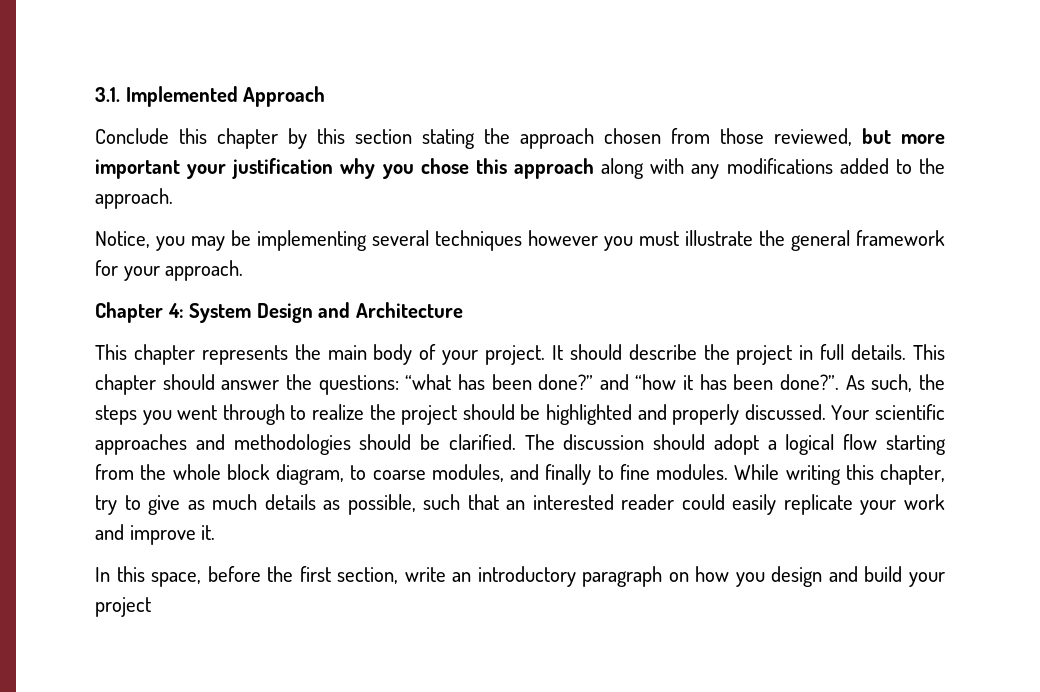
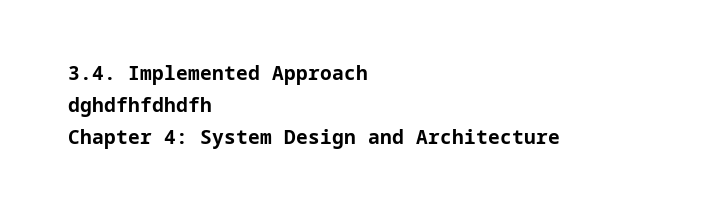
[95,87,120,102] 3.1. -> [68,66,116,80] 3.4.
[95,128,945,149] [95,158,945,179] [95,188,173,209] [95,230,945,251] [95,260,244,281] Conclude this chapter by this section stating the approach chosen from those reviewed, but more important your justification why you chose this approach along with any modifications added to the approach. // Notice, you may be implementing several techniques however you must illustrate the general framework for your approach. -> [68,97,212,117] dghdfhfdhdfh
[95,344,945,365] [95,374,945,395] [95,404,945,425] [95,434,947,455] [95,464,945,485] [95,494,945,515] [95,524,216,545] [95,566,945,587] [95,597,151,617] // This chapter represents the main body of your project. It should describe the project in full details. This chapter should answer the questions: “what has been done?” and “how it has been done?”. As such, the steps you went through to realize the project should be highlighted and properly discussed. Your scientific approaches and methodologies should be clarified. The discussion should adopt a logical flow starting from the whole block diagram, to coarse modules, and finally to fine modules. While writing this chapter, try to give as much details as possible, such that an interested reader could easily replicate your work and improve it. // In this space, before the first section, write an introductory paragraph on how you design and build your project -> (560, 136) none

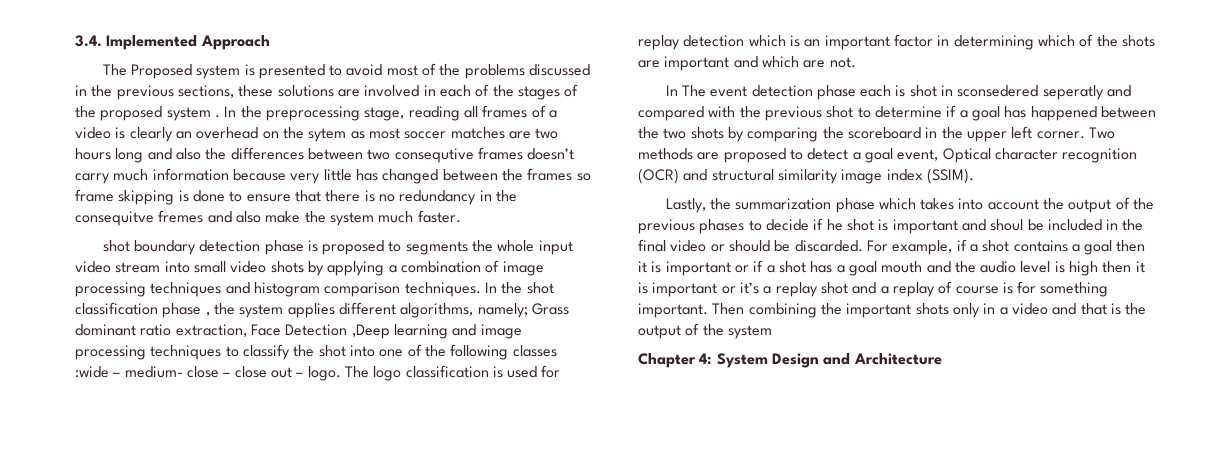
[68,97,212,117] dghdfhfdhdfh -> [102,63,591,79] [75,84,579,100] [75,105,557,121] [75,127,559,142] [75,147,575,163] [75,168,591,184] [75,189,517,205] [75,210,461,226] [102,240,573,255] [75,260,544,276] [75,282,554,297] [75,302,569,318] [75,324,522,339] [75,344,557,360] [75,365,561,381] [638,34,1155,50] [638,56,856,71] [665,85,1132,100] [638,105,1156,121] [638,126,1115,142] [638,148,1138,163] [638,168,974,184] [665,197,1155,213] [638,218,1144,234] [638,239,1146,255] [638,260,1145,276] [638,281,1109,297] [638,303,1147,318] [638,323,772,339] The Proposed system is presented to avoid most of the problems discussed in the previous sections, these solutions are involved in each of the stages of the proposed system . In the preprocessing stage, reading all frames of a video is clearly an overhead on the sytem as most soccer matches are two hours long and also the differences between two consequtive frames doesn’t carry much information because very little has changed between the frames so frame skipping is done to ensure that there is no redundancy in the consequitve fremes and also make the system much faster. // shot boundary detection phase is proposed to segments the whole input video stream into small video shots by applying a combination of image processing techniques and histogram comparison techniques. In the shot classification phase , the system applies different algorithms, namely; Grass dominant ratio extraction, Face Detection ,Deep learning and image processing techniques to classify the shot into one of the following classes :wide – medium- close – close out – logo. The logo classification is used for replay detection which is an important factor in determining which of the shots are important and which are not. // In The event detection phase each is shot in sconsedered seperatly and compared with the previous shot to determine if a goal has happened between the two shots by comparing the scoreboard in the upper left corner. Two methods are proposed to detect a goal event, Optical character recognition (OCR) and structural similarity image index (SSIM). // Lastly, the summarization phase which takes into account the output of the previous phases to decide if he shot is important and shoul be included in the final video or should be discarded. For example, if a shot contains a goal then it is important or if a shot has a goal mouth and the audio level is high then it is important or it’s a replay shot and a replay of course is for something important. Then combining the important shots only in a video and that is the output of the system

